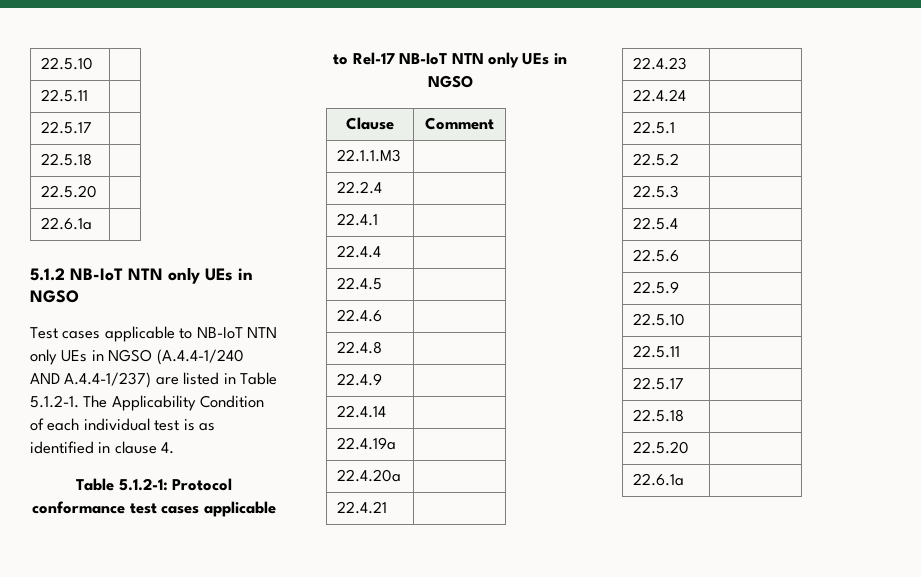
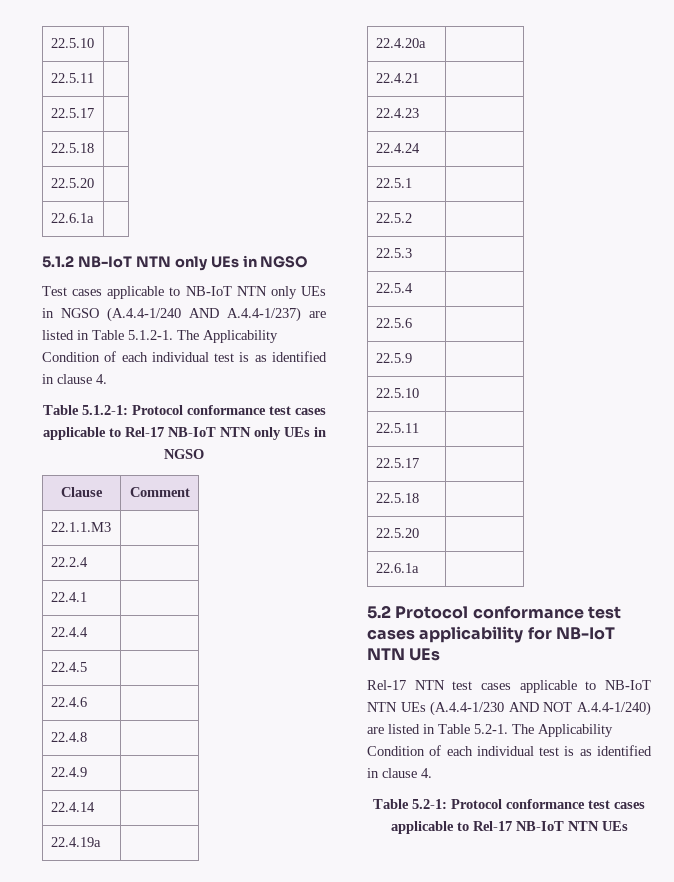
(685, 479) none -> [367,605,621,619] [367,626,615,643] [367,648,441,661] [367,680,651,693] [367,701,651,716] [367,724,613,737] [367,745,652,756] [367,768,432,778] [373,799,645,809] [390,821,628,834] // 5.2 Protocol conformance test cases applicability for NB-IoT NTN UEs // Rel-17 NTN test cases applicable to NB-IoT NTN UEs (A.4.4-1/230 AND NOT A.4.4-1/240) are listed in Table 5.2-1. The Applicability Condition of each individual test is as identified in clause 4. // Table 5.2-1: Protocol conformance test cases applicable to Rel-17 NB-IoT NTN UEs

